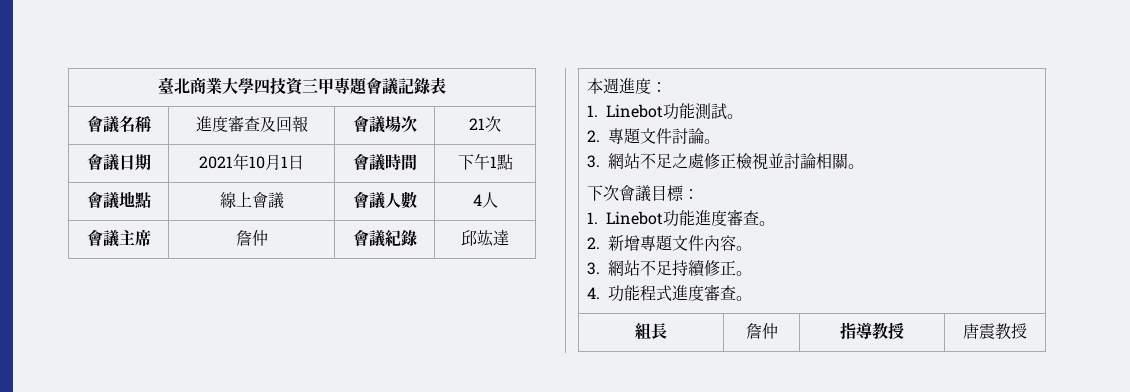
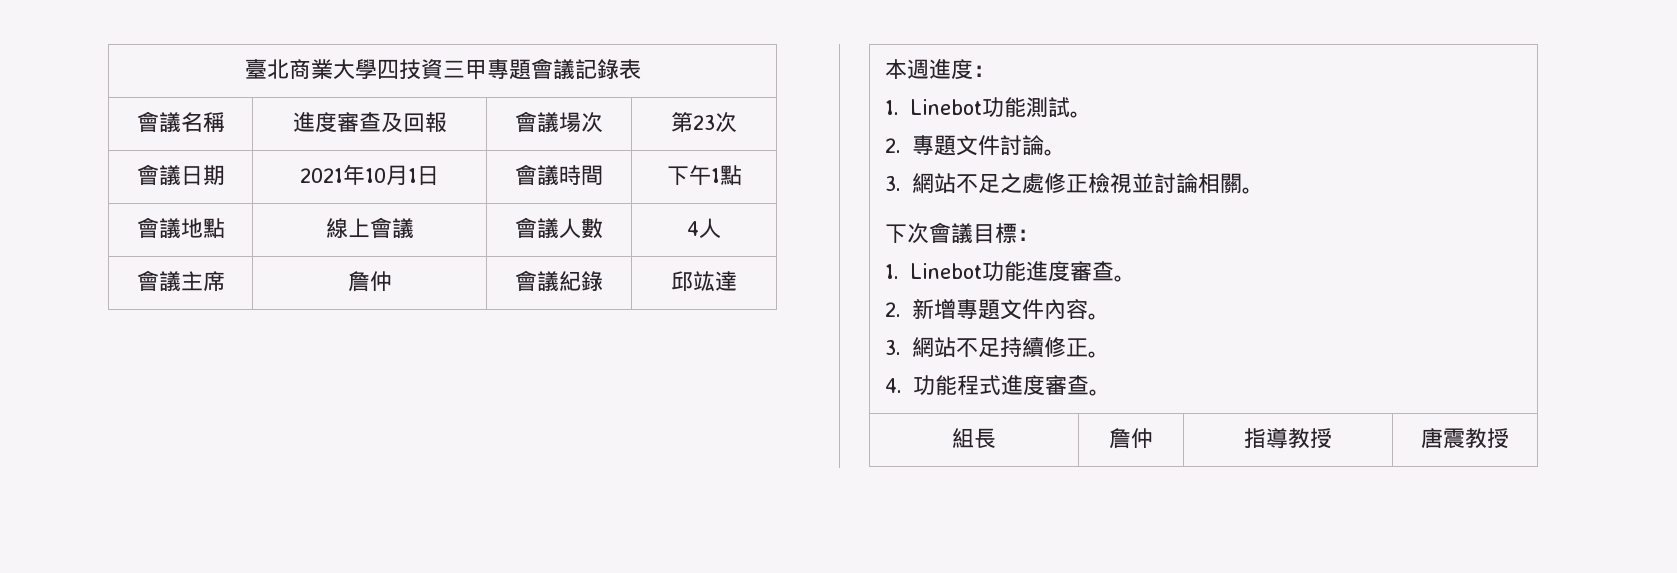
[469,118,485,130] 21 -> [671,112,715,132] 第23

